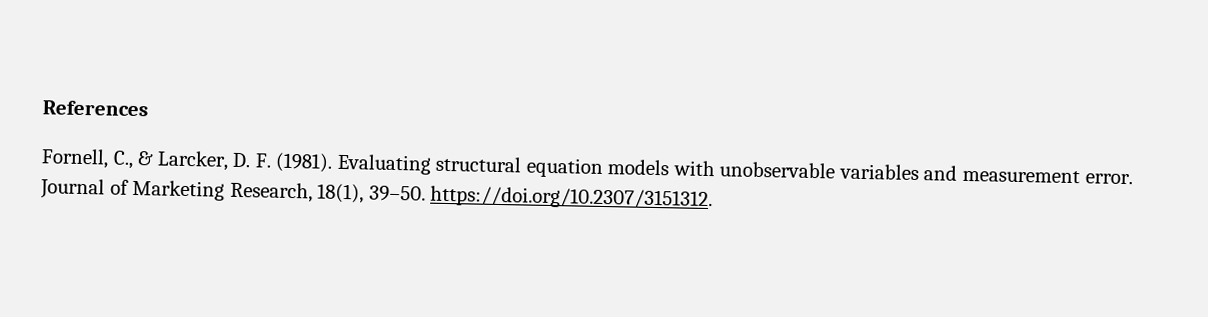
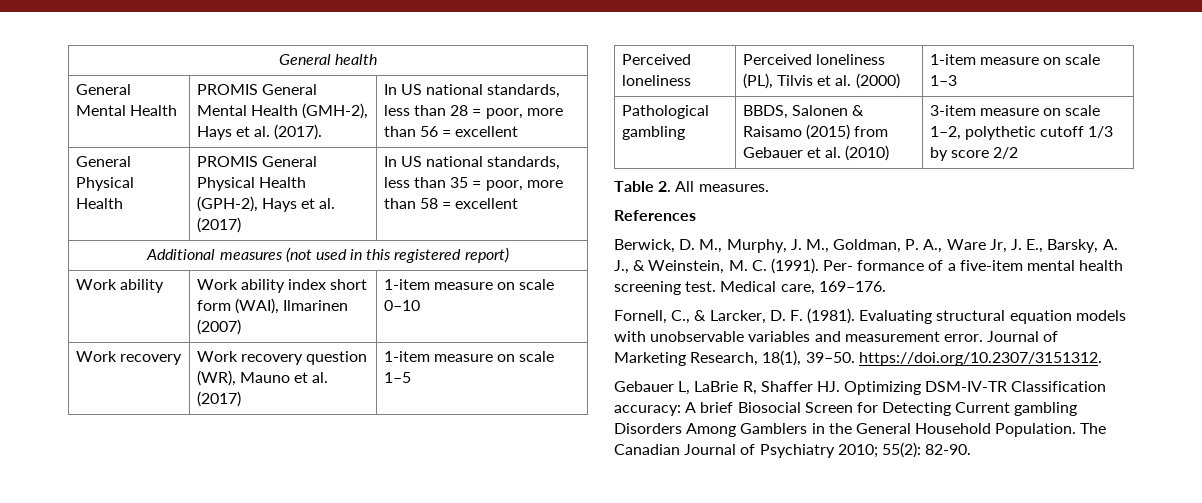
[42,100,148,117] References -> [278,54,378,65] [75,84,131,95] [75,105,177,116] [196,84,317,95] [196,103,369,119] [196,124,323,140] [383,84,561,98] [383,105,563,119] [383,126,519,137] [75,156,131,167] [75,177,134,191] [75,198,123,209] [196,156,317,167] [196,177,306,191] [196,196,336,212] [196,217,241,233] [383,156,561,170] [383,177,563,191] [383,198,519,209] [146,247,509,263] [75,279,164,293] [196,279,368,293] [196,298,349,314] [196,319,241,335] [383,279,555,290] [383,300,420,311] [75,351,182,365] [196,351,368,365] [196,370,329,386] [196,391,241,407] [383,351,555,362] [383,372,411,383] [621,54,691,65] [621,75,691,86] [742,54,885,65] [742,73,900,89] [929,54,1101,65] [929,75,957,86] [621,105,709,119] [621,126,685,140] [742,105,865,119] [742,124,889,140] [742,145,890,161] [929,105,1101,116] [929,126,1114,140] [929,147,1019,161] [614,181,769,192] [614,210,696,221] [614,239,1118,253] [614,258,1124,274] [614,281,886,295] General health // General Mental Health | PROMIS General Mental Health (GMH-2), Hays et al. (2017). | In US national standards, less than 28 = poor, more than 56 = excellent // General Physical Health | PROMIS General Physical Health (GPH-2), Hays et al. (2017) | In US national standards, less than 35 = poor, more than 58 = excellent // Additional measures (not used in this registered report) // Work ability | Work ability index short form (WAI), Ilmarinen (2007) | 1-item measure on scale 0–10 // Work recovery | Work recovery question (WR), Mauno et al. (2017) | 1-item measure on scale 1–5 // Perceived loneliness | Perceived loneliness (PL), Tilvis et al. (2000) | 1-item measure on scale 1–3 // Pathological gambling | BBDS, Salonen & Raisamo (2015) from Gebauer et al. (2010) | 3-item measure on scale 1–2, polythetic cutoff 1/3 by score 2/2 // Table 2. All measures. // References // Berwick, D. M., Murphy, J. M., Goldman, P. A., Ware Jr, J. E., Barsky, A. J., & Weinstein, M. C. (1991). Per- formance of a five-item mental health screening test. Medical care, 169–176.
(714, 198) none -> [614,381,1107,395] [614,402,1078,416] [614,423,1107,437] [614,442,972,458] // Gebauer L, LaBrie R, Shaffer HJ. Optimizing DSM-IV-TR Classification accuracy: A brief Biosocial Screen for Detecting Current gambling Disorders Among Gamblers in the General Household Population. The Canadian Journal of Psychiatry 2010; 55(2): 82-90.

